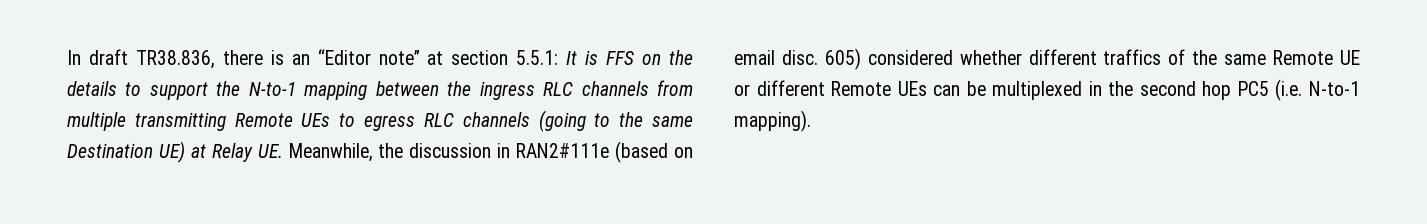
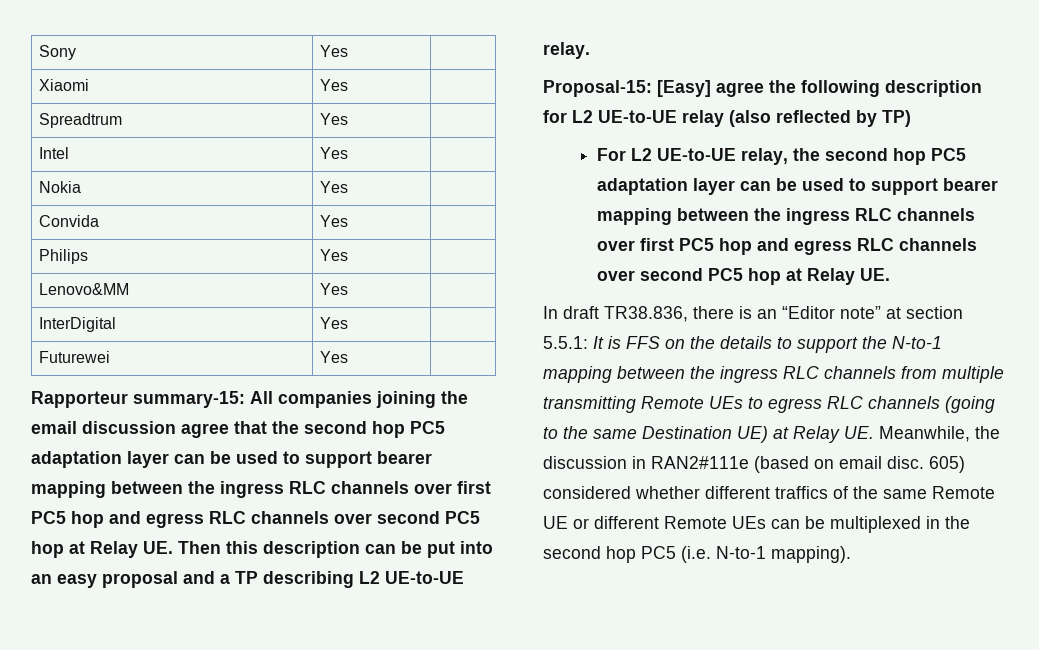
(67, 57) none -> [38,45,76,60] [319,45,348,57] [38,79,89,91] [319,79,348,91] [38,113,122,128] [319,113,348,125] [38,147,69,159] [319,147,348,159] [38,181,81,193] [319,181,348,193] [38,215,99,227] [319,215,348,227] [38,249,88,264] [319,249,348,261] [38,283,129,295] [319,283,348,295] [38,317,116,332] [319,317,348,329] [38,351,110,363] [319,351,348,363] [31,391,468,408] [31,421,445,438] [31,451,432,468] [31,481,491,498] [31,511,480,528] [31,541,493,558] [31,571,464,588] [543,42,590,59] [543,80,982,97] [543,110,911,127] [597,148,967,165] [597,178,999,195] [597,208,976,225] [597,238,978,255] [597,268,891,285] Sony | Yes | // Xiaomi | Yes | // Spreadtrum | Yes | // Intel | Yes | // Nokia | Yes | // Convida | Yes | // Philips | Yes | // Lenovo&MM | Yes | // InterDigital | Yes | // Futurewei | Yes | // Rapporteur summary-15: All companies joining the email discussion agree that the second hop PC5 adaptation layer can be used to support bearer mapping between the ingress RLC channels over first PC5 hop and egress RLC channels over second PC5 hop at Relay UE. Then this description can be put into an easy proposal and a TP describing L2 UE-to-UE relay. // Proposal-15: [Easy] agree the following description for L2 UE-to-UE relay (also reflected by TP) // For L2 UE-to-UE relay, the second hop PC5 adaptation layer can be used to support bearer mapping between the ingress RLC channels over first PC5 hop and egress RLC channels over second PC5 hop at Relay UE. //

